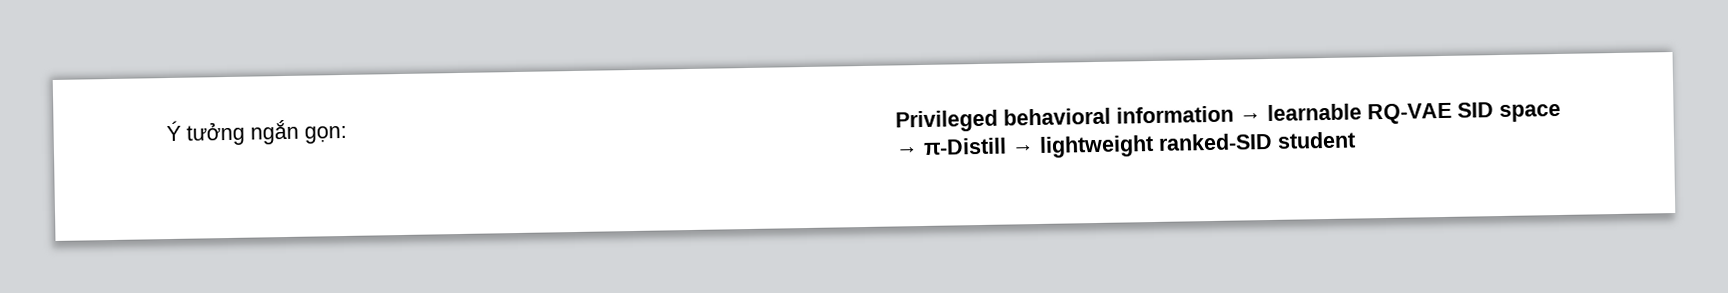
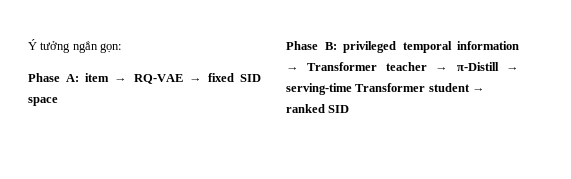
[895,102,1561,133] [896,131,1356,158] Privileged behavioral information → learnable RQ-VAE SID space → π-Distill → lightweight ranked-SID student -> [28,73,261,84] [28,97,58,106] [286,41,519,53] [286,62,519,71] [286,83,486,95] [286,104,350,113] Phase A: item → RQ-VAE → fixed SID space // Phase B: privileged temporal information → Transformer teacher → π-Distill → serving-time Transformer student → ranked SID

